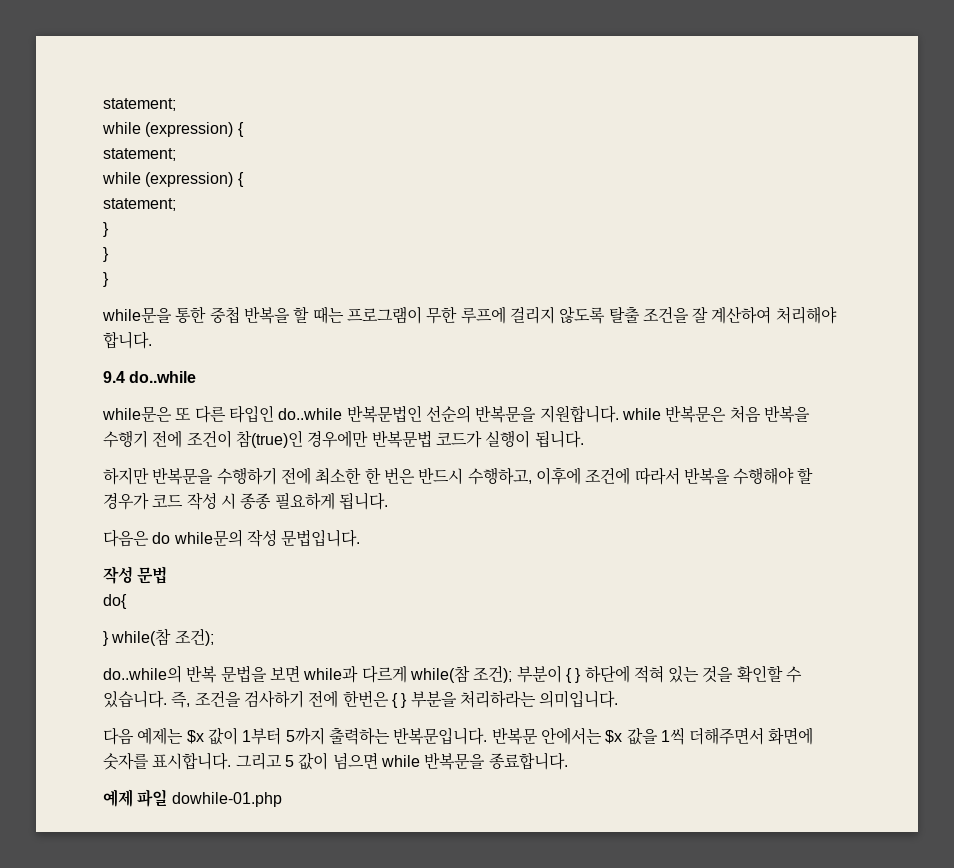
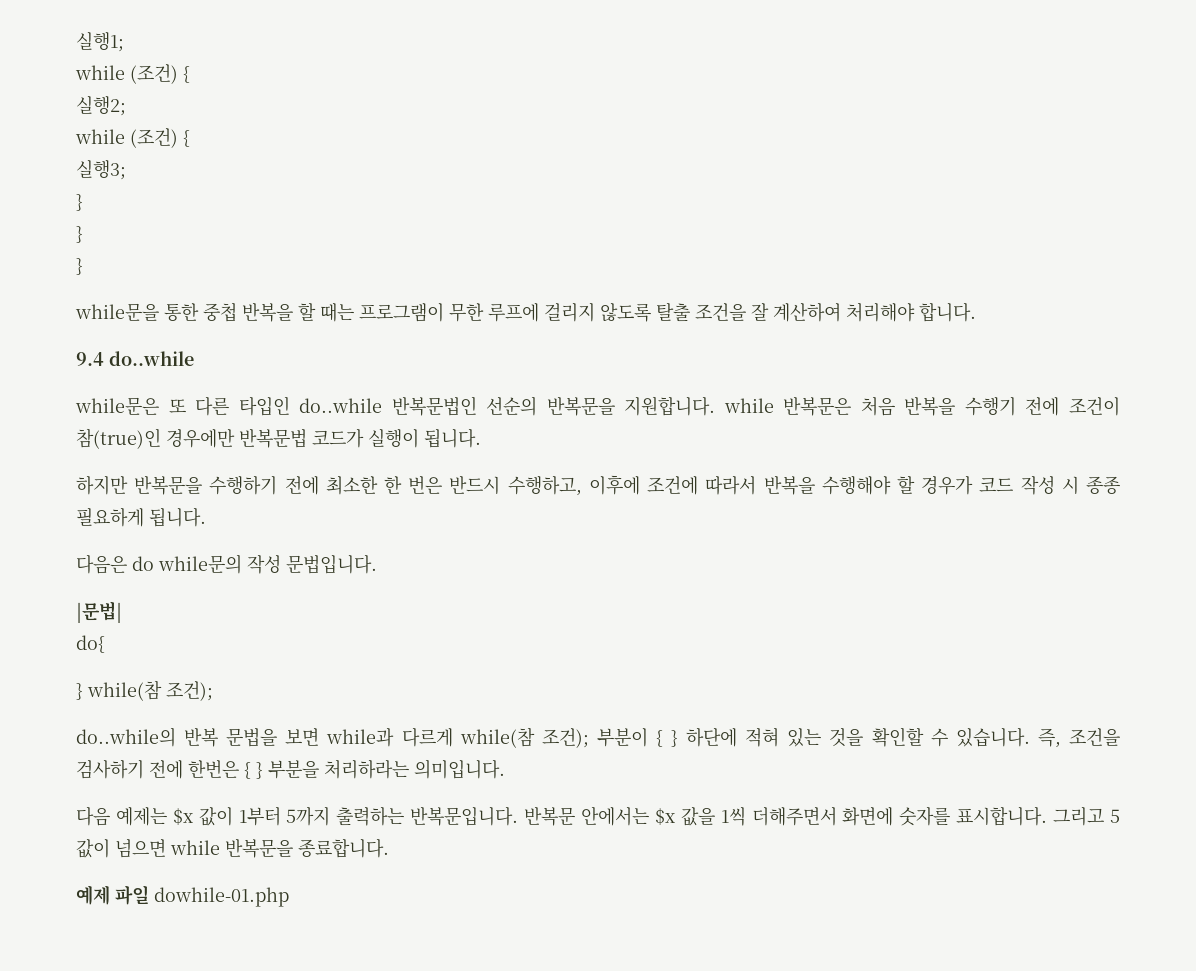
[103,98,176,111] [102,122,244,137] [103,148,176,161] [102,172,244,187] [103,198,176,211] statement; // while (expression) { // statement; // while (expression) { // statement; -> [76,32,124,52] [75,64,190,84] [76,96,126,116] [75,128,190,148] [76,160,126,180] 실행1; // while (조건) { // 실행2; // while (조건) { // 실행3;
[103,566,168,584] 작성 문법 -> [76,601,122,623] |문법|

